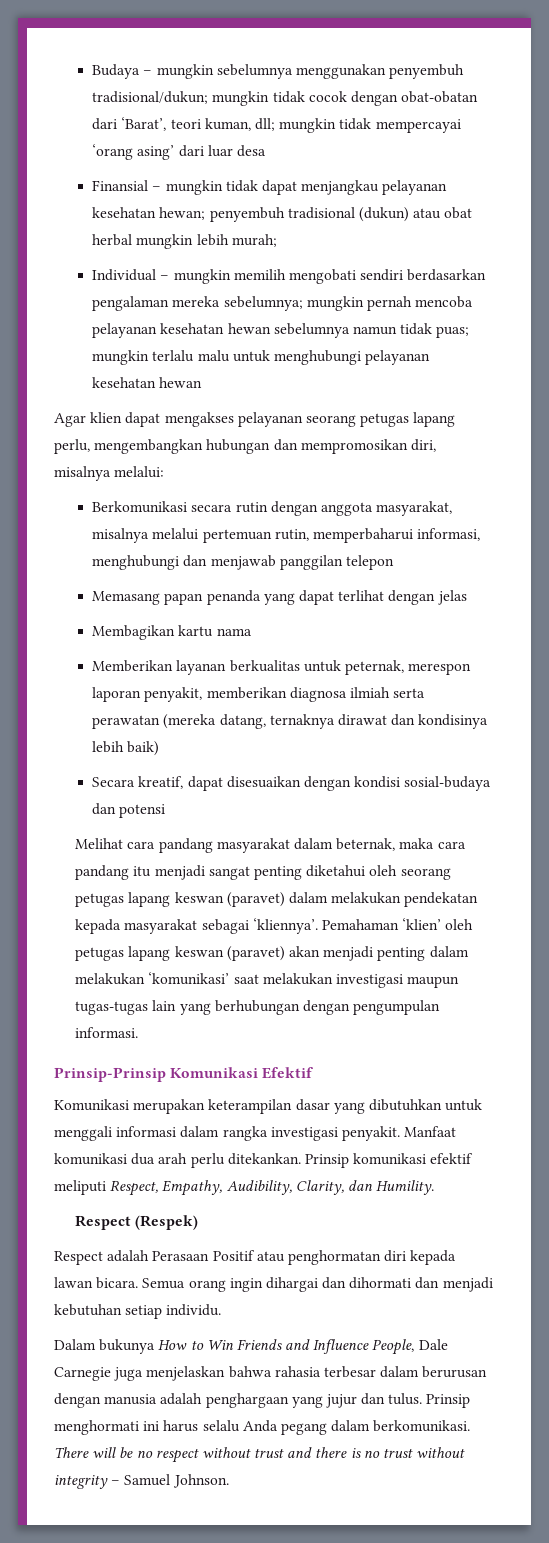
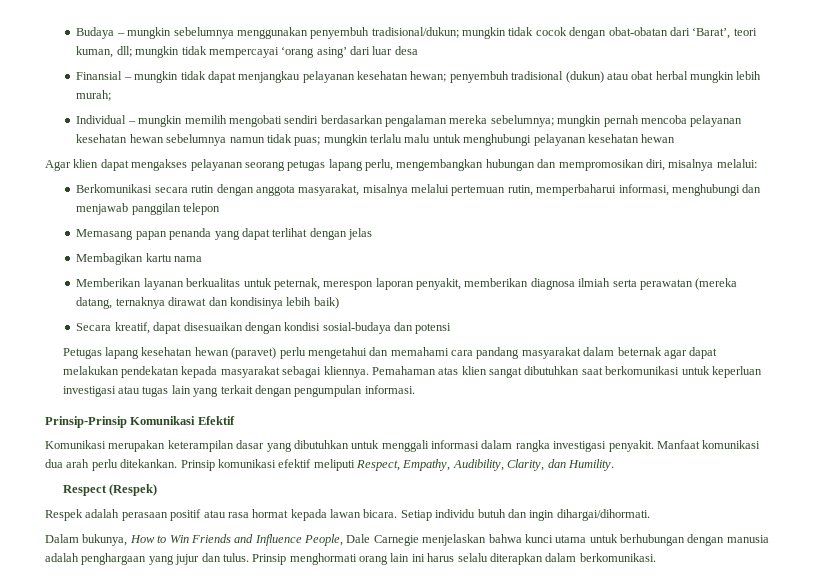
[75,838,466,853] [75,865,451,880] [75,892,328,907] Melihat cara pandang masyarakat dalam beternak, maka cara pandang itu menjadi sangat penting diketahui oleh seorang petugas lapang keswan (paravet) dalam -> [62,347,718,359] Petugas lapang kesehatan hewan (paravet) perlu mengetahui dan memahami cara pandang masyarakat dalam beternak agar dapat
[252,918,474,934] [75,946,469,961] [75,972,460,988] [75,1001,149,1015] ‘kliennya’. Pemahaman ‘klien’ oleh petugas lapang keswan (paravet) akan menjadi penting dalam melakukan ‘komunikasi’ saat melakukan investigasi maupun tugas-tugas -> [323,366,762,378] [62,386,169,397] kliennya. Pemahaman atas klien sangat dibutuhkan saat berkomunikasi untuk keperluan investigasi atau tugas
[214,1000,300,1015] berhubungan -> [220,385,253,394] terkait
[54,1250,457,1265] [54,1277,493,1292] [54,1304,222,1319] Respect adalah Perasaan Positif atau penghormatan diri kepada lawan bicara. Semua orang ingin dihargai dan dihormati dan menjadi kebutuhan setiap individu. -> [45,509,650,521] Respek adalah perasaan positif atau rasa hormat kepada lawan bicara. Setiap individu butuh dan ingin dihargai/dihormati.
[99,1339,156,1354] bukunya -> [82,534,128,546] bukunya,
[114,1367,144,1381] juga -> (419, 540) none
[274,1366,488,1378] rahasia terbesar dalam berurusan -> [524,534,685,546] kunci utama untuk berhubungan
(139, 1427) none -> [359,553,410,565] orang lain
[242,1420,471,1435] [54,1447,466,1463] [54,1474,229,1489] Anda pegang dalam berkomunikasi. There will be no respect without trust and there is no trust without integrity – Samuel Johnson. -> [489,553,656,565] diterapkan dalam berkomunikasi.

